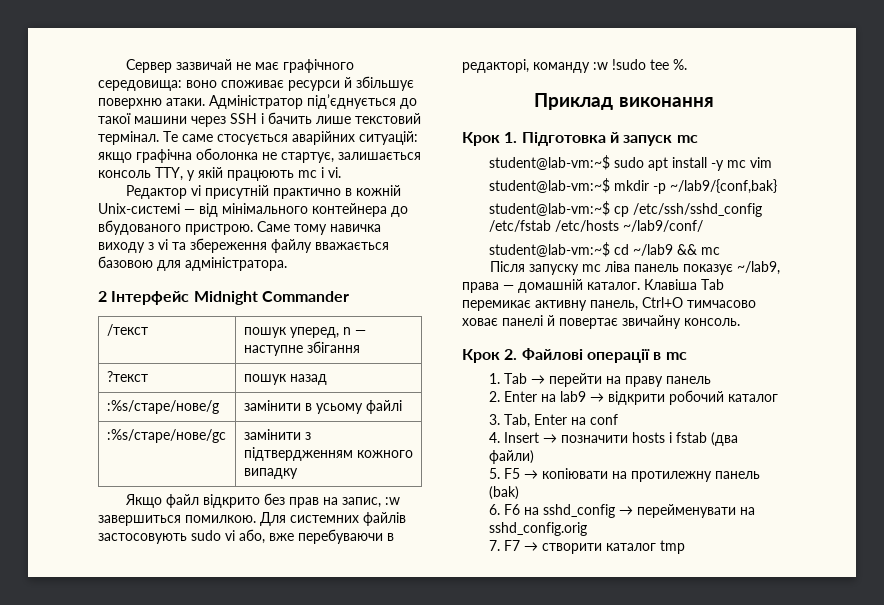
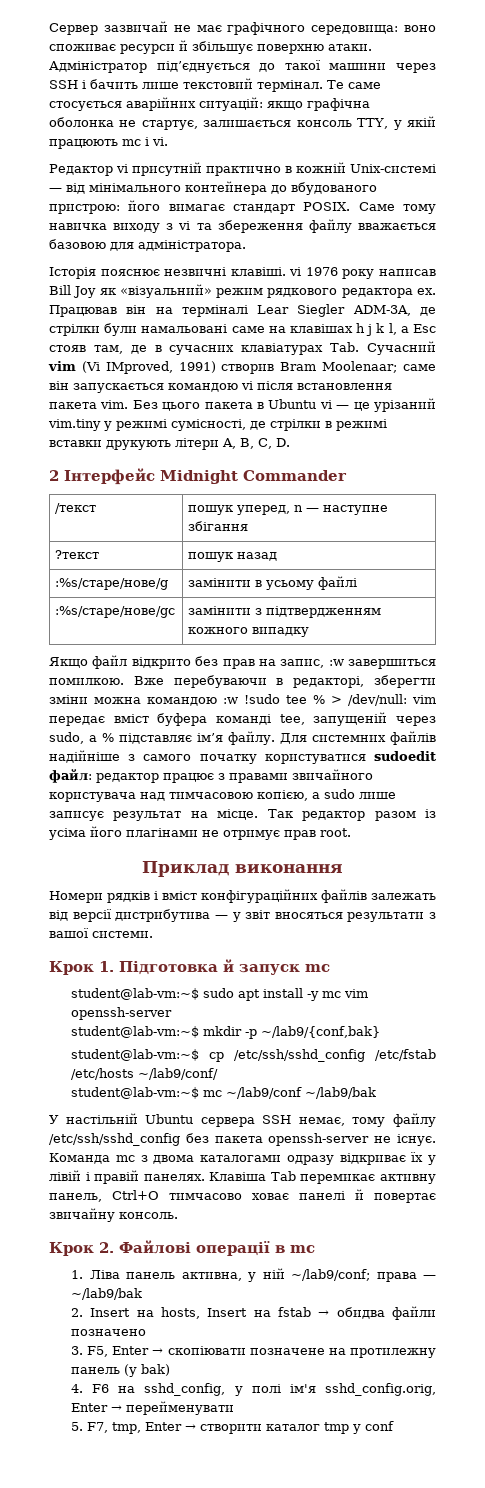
[185,224,253,235] пристрою. -> [49,200,351,214] пристрою: його вимагає стандарт POSIX.
(287, 264) none -> [49,267,436,279] [49,284,436,298] [49,304,436,317] [49,323,437,336] [49,341,436,355] [48,361,436,374] [49,381,392,393] [49,398,436,412] [48,419,387,431] [49,438,290,450] // Історія пояснює незвичні клавіші. vi 1976 року написав Bill Joy як «візуальний» режим рядкового редактора ex. Працював він на терміналі Lear Siegler ADM-3A, де стрілки були намальовані саме на клавішах h j k l, а Esc стояв там, де в сучасних клавіатурах Tab. Сучасний vim (Vi IMproved, 1991) створив Bram Moolenaar; саме він запускається командою vi після встановлення пакета vim. Без цього пакета в Ubuntu vi — це урізаний vim.tiny у режимі сумісності, де стрілки в режимі вставки друкують літери A, B, C, D.
[260,512,406,526] [98,529,394,544] [462,59,687,73] [534,93,714,110] Для системних файлів застосовують sudo vi або, вже перебуваючи в редакторі, команду :w !sudo tee %. // Приклад виконання -> [133,675,437,688] [49,694,436,706] [49,712,436,726] [49,731,436,745] [49,750,436,764] [49,769,373,783] [49,789,396,802] [49,809,436,821] [49,826,351,840] [142,861,343,877] [49,889,436,903] [49,909,436,922] [49,928,153,938] Вже перебуваючи в редакторі, зберегти зміни можна командою :w !sudo tee % > /dev/null: vim передає вміст буфера команді tee, запущеній через sudo, а % підставляє ім’я файлу. Для системних файлів надійніше з самого початку користуватися sudoedit файл: редактор працює з правами звичайного користувача над тимчасовою копією, а sudo лише записує результат на місце. Так редактор разом із усіма його плагінами не отримує прав root. // Приклад виконання // Номери рядків і вміст конфігураційних файлів залежать від версії дистрибутива — у звіт вносяться результати з вашої системи.
(772, 162) none -> [71,1007,173,1020] openssh-server
[613,244,720,256] [490,261,781,275] [462,279,640,293] cd ~/lab9 && mc // Після запуску mc ліва панель показує ~/lab9, права — домашній каталог. -> [203,1087,377,1099] [49,1113,436,1127] [49,1133,437,1146] [49,1152,436,1165] [49,1170,205,1184] mc ~/lab9/conf ~/lab9/bak // У настільній Ubuntu сервера SSH немає, тому файлу /etc/ssh/sshd_config без пакета openssh-server не існує. Команда mc з двома каталогами одразу відкриває їх у лівій і правій панелях.
[503,373,711,387] [488,390,778,405] [488,414,618,428] [488,432,738,446] [488,450,534,464] [488,468,760,482] [488,486,519,500] [488,504,755,518] [488,522,587,536] [488,540,520,551] Tab → перейти на праву панель // 2. Enter на lab9 → відкрити робочий каталог // 3. Tab, Enter на conf // 4. Insert → позначити hosts і fstab (два файли) // 5. F5 → копіювати на протилежну панель (bak) // 6. F6 на sshd_config → перейменувати на sshd_config.orig // 7. F7 -> [89,1268,436,1282] [71,1288,143,1300] [71,1306,436,1320] [71,1329,147,1336] [71,1346,436,1358] [71,1364,171,1377] [71,1383,436,1396] [71,1401,235,1415] [71,1422,183,1434] Ліва панель активна, у ній ~/lab9/conf; права — ~/lab9/bak // 2. Insert на hosts, Insert на fstab → обидва файли позначено // 3. F5, Enter → скопіювати позначене на протилежну панель (у bak) // 4. F6 на sshd_config, у полі ім'я sshd_config.orig, Enter → перейменувати // 5. F7, tmp, Enter
(685, 547) none -> [353,1421,395,1434] у conf

